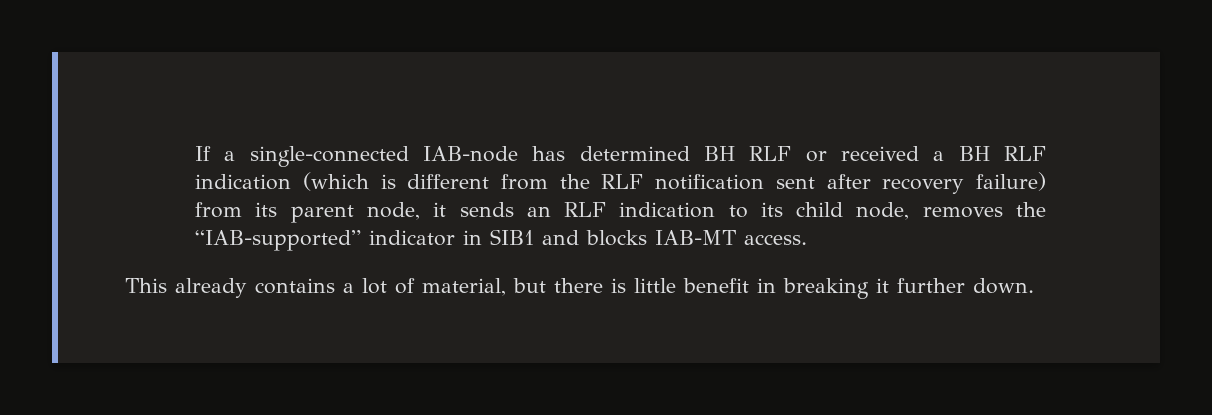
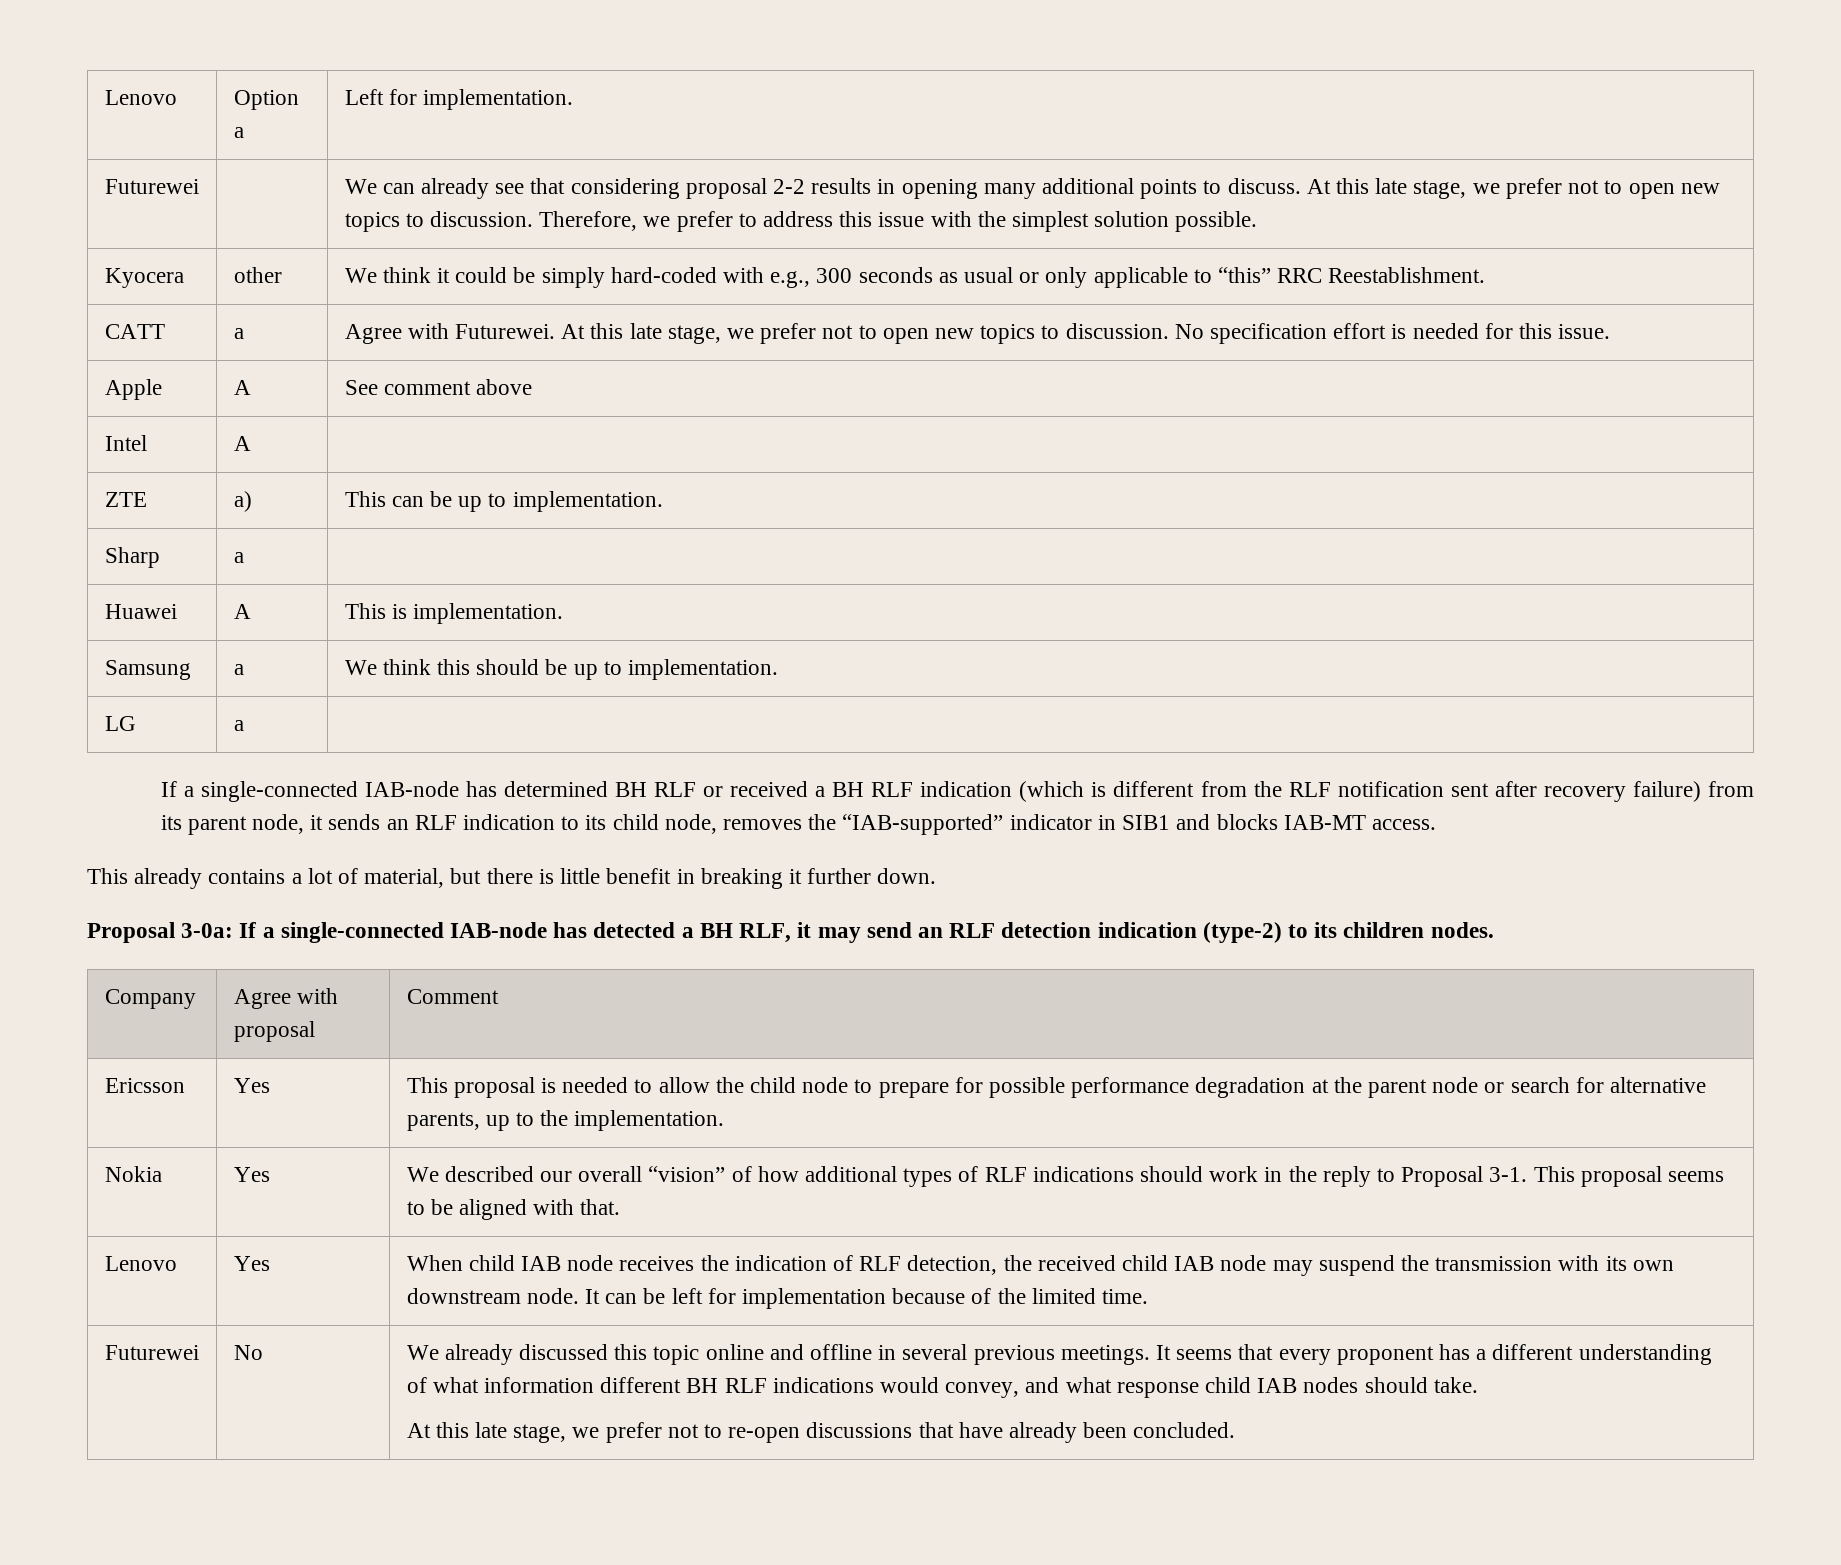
(195, 153) none -> [104,90,177,105] [233,90,299,110] [233,127,244,138] [344,89,573,110] [104,179,199,194] [344,178,1720,199] [344,211,1258,232] [104,268,184,288] [233,267,282,283] [344,267,1486,288] [104,324,165,339] [233,328,244,339] [344,323,1611,344] [104,379,162,400] [233,380,251,395] [344,379,532,395] [104,435,147,451] [233,436,251,451] [104,492,147,507] [233,491,252,512] [344,491,663,512] [104,547,160,568] [233,552,244,563] [104,604,177,619] [233,604,251,619] [344,603,563,624] [104,660,191,680] [233,664,244,675] [344,659,778,680] [104,716,136,731] [233,720,244,731] Lenovo | Option a | Left for implementation. // Futurewei | | We can already see that considering proposal 2-2 results in opening many additional points to discuss. At this late stage, we prefer not to open new topics to discussion. Therefore, we prefer to address this issue with the simplest solution possible. // Kyocera | other | We think it could be simply hard-coded with e.g., 300 seconds as usual or only applicable to “this” RRC Reestablishment. // CATT | a | Agree with Futurewei. At this late stage, we prefer not to open new topics to discussion. No specification effort is needed for this issue. // Apple | A | See comment above // Intel | A | // ZTE | a) | This can be up to implementation. // Sharp | a | // Huawei | A | This is implementation. // Samsung | a | We think this should be up to implementation. // LG | a | //
(1034, 286) none -> [87,922,1494,943] [104,989,196,1009] [233,988,338,1009] [233,1021,315,1042] [406,989,499,1004] [104,1078,185,1093] [233,1078,270,1093] [406,1077,1707,1098] [406,1110,725,1131] [104,1166,162,1182] [233,1167,270,1182] [406,1166,1725,1187] [406,1199,621,1220] [104,1256,177,1271] [233,1256,270,1271] [406,1255,1674,1276] [406,1288,1149,1309] [104,1345,199,1360] [233,1345,263,1360] [406,1344,1712,1365] [406,1377,1478,1398] [406,1422,1236,1443] // Proposal 3-0a: If a single-connected IAB-node has detected a BH RLF, it may send an RLF detection indication (type-2) to its children nodes. // Company | Agree with proposal | Comment // Ericsson | Yes | This proposal is needed to allow the child node to prepare for possible performance degradation at the parent node or search for alternative parents, up to the implementation. // Nokia | Yes | We described our overall “vision” of how additional types of RLF indications should work in the reply to Proposal 3-1. This proposal seems to be aligned with that. // Lenovo | Yes | When child IAB node receives the indication of RLF detection, the received child IAB node may suspend the transmission with its own downstream node. It can be left for implementation because of the limited time. // Futurewei | No | We already discussed this topic online and offline in several previous meetings. It seems that every proponent has a different understanding of what information different BH RLF indications would convey, and what response child IAB nodes should take. // At this late stage, we prefer not to re-open discussions that have already been concluded.

